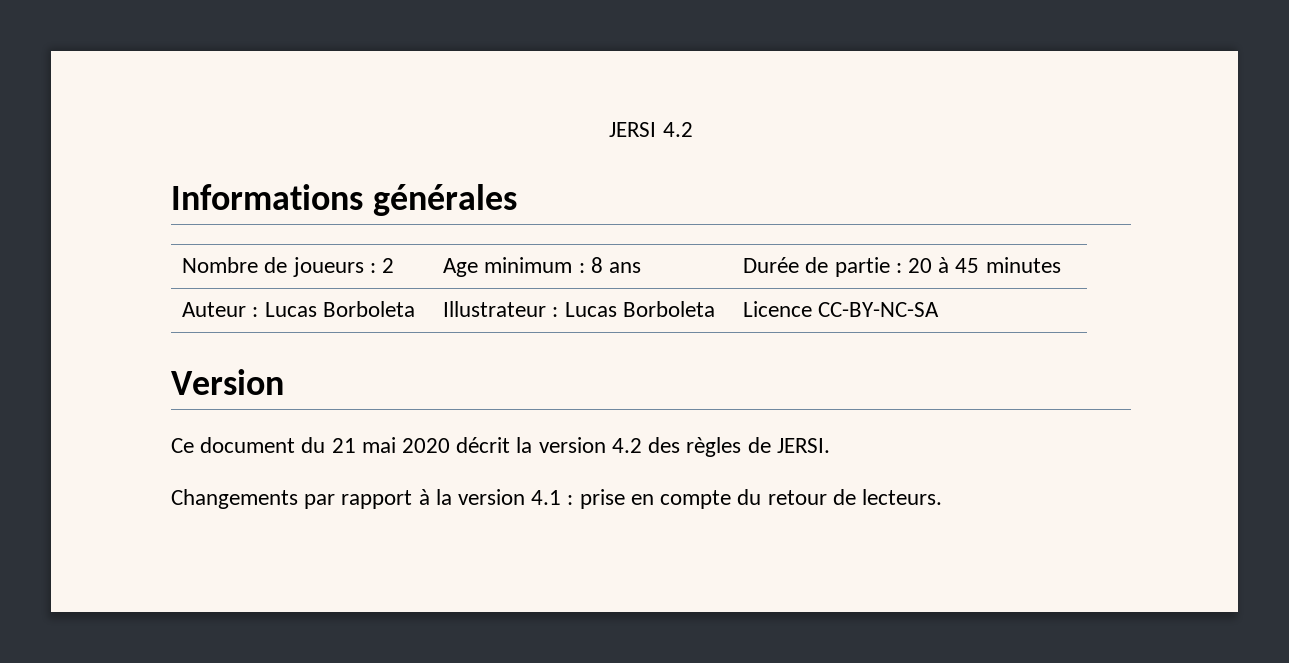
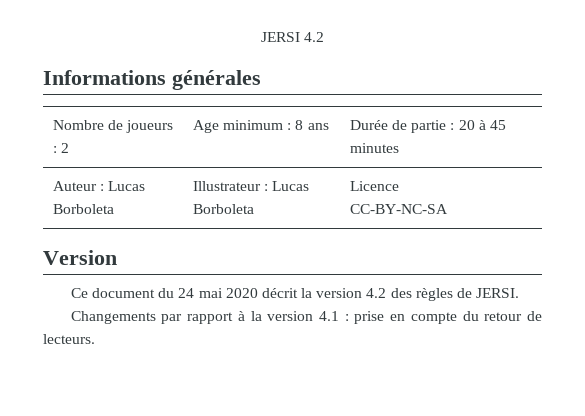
[331,438,356,453] 21 -> [178,288,195,298] 24

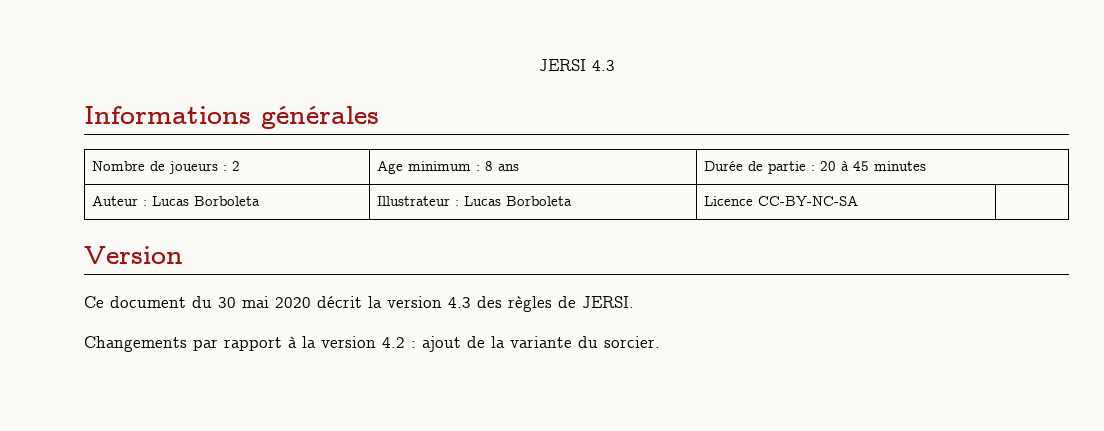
[304,32,325,42] 4.2 -> [591,60,615,71] 4.3
[178,288,195,298] 24 -> [218,297,236,308] 30
[366,288,387,298] 4.2 -> [448,297,471,308] 4.3
[319,311,542,324] [43,334,95,344] 4.1 : prise en compte du retour de lecteurs. -> [382,336,660,352] 4.2 : ajout de la variante du sorcier.

